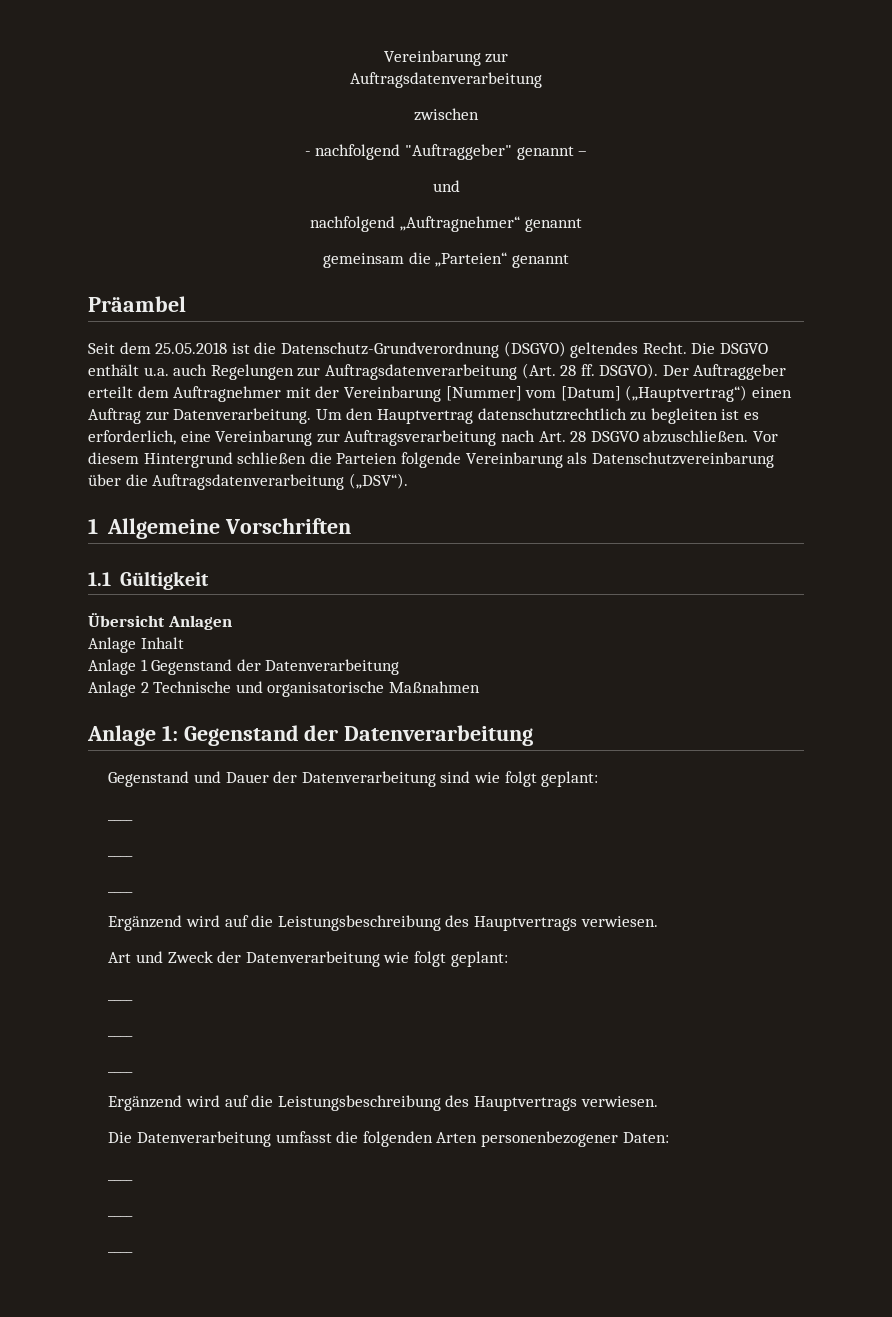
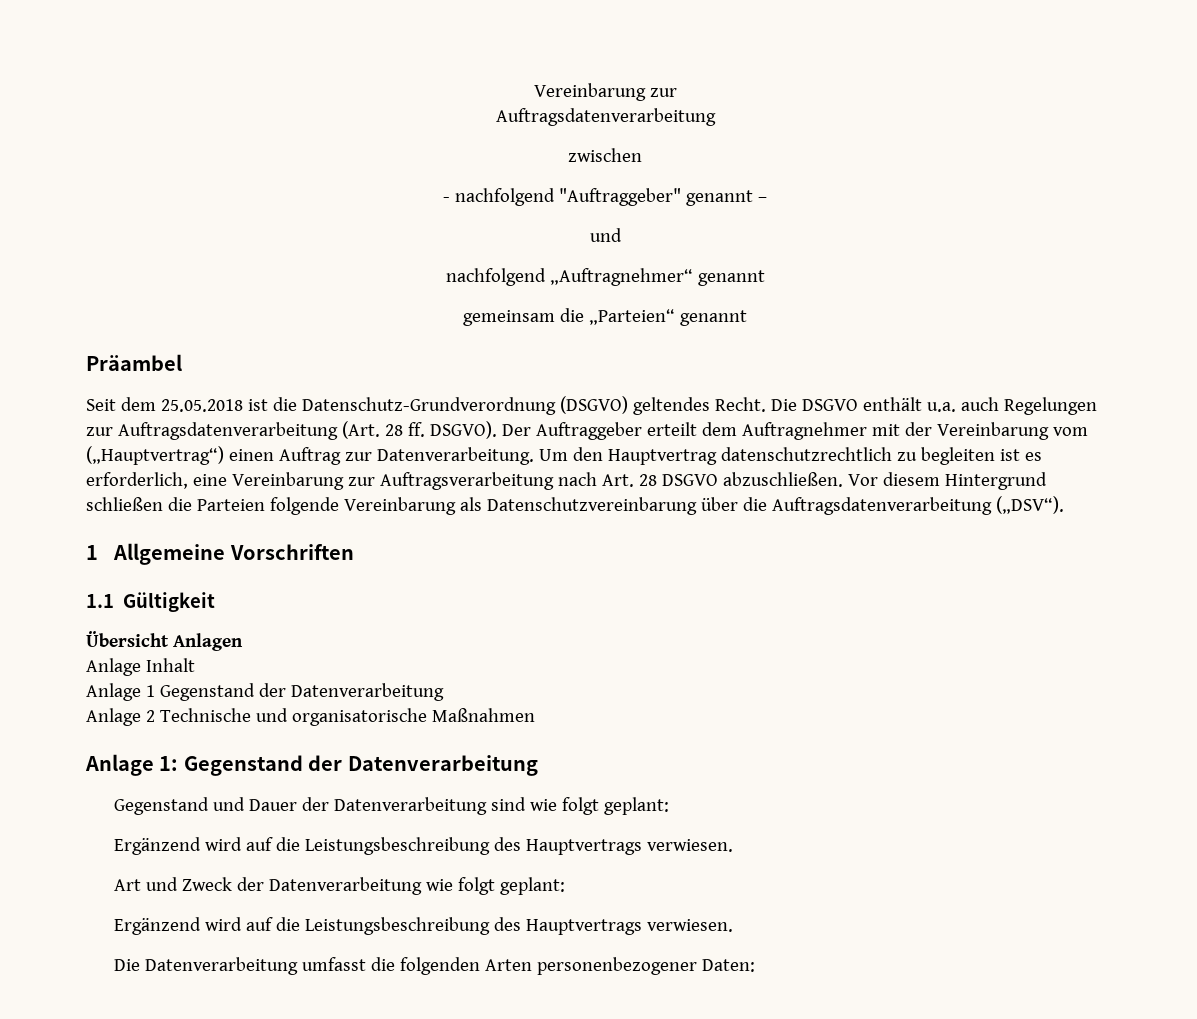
[445,386,621,401] [Nummer] vom [Datum] -> [1052,427,1088,436] vom
[108,819,134,821] [108,855,134,857] [108,891,134,893] // ____ // ____ // ____ -> (670, 806) none
[108,999,134,1001] [108,1035,134,1037] [108,1071,134,1073] // ____ // ____ // ____ -> (566, 886) none
[108,1179,134,1181] [108,1215,134,1217] [108,1251,134,1253] // ____ // ____ // ____ -> (756, 965) none

